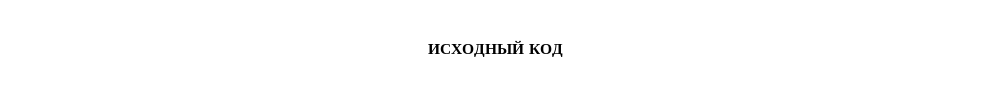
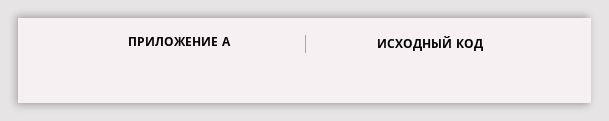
(428, 48) none -> [128,37,231,46] ПРИЛОЖЕНИЕ A //

